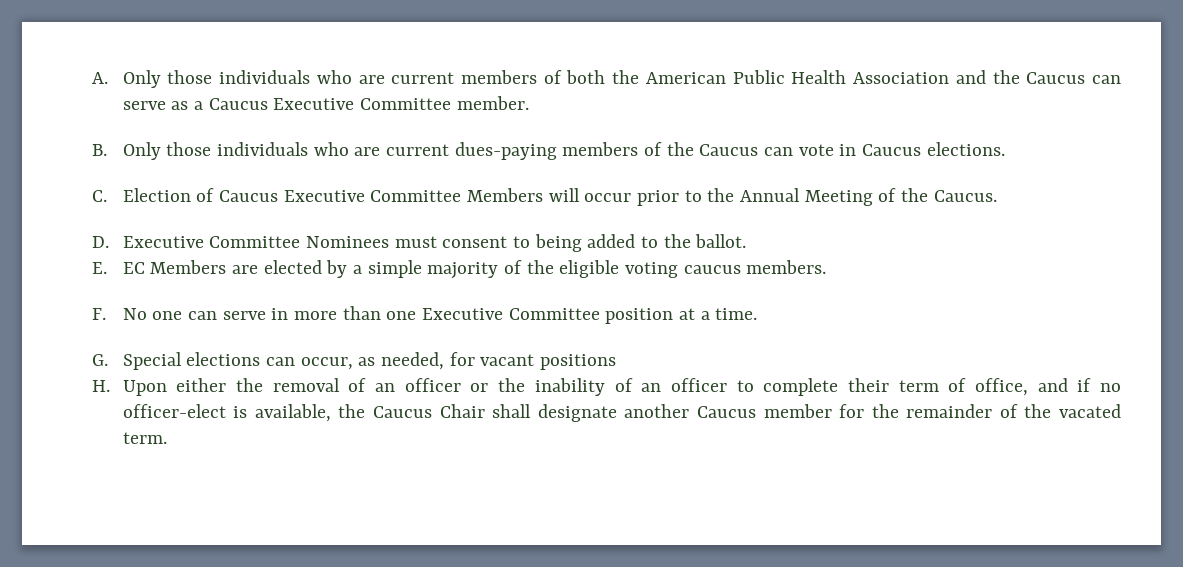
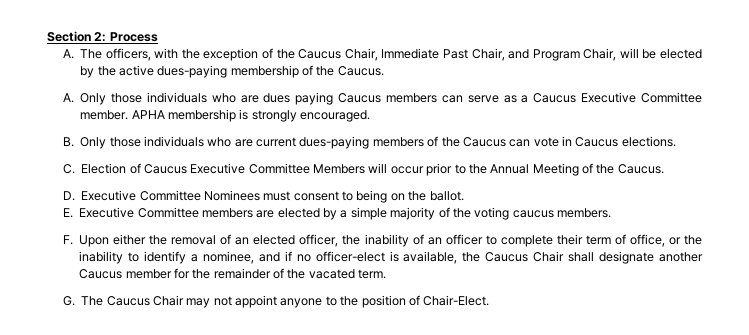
(92, 78) none -> [47,31,158,42] [62,48,703,61] [80,65,384,78] Section 2: Process // A. The officers, with the exception of the Caucus Chair, Immediate Past Chair, and Program Chair, will be elected by the active dues-paying membership of the Caucus. //
[391,70,1086,84] current members of both the American Public Health Association and the Caucus -> [263,92,438,105] dues paying Caucus members
(529, 103) none -> [131,109,371,122] APHA membership is strongly encouraged.
[587,234,659,248] added to -> [390,193,405,201] on
[122,260,227,274] EC Members -> [79,207,253,218] Executive Committee members
[559,260,620,278] eligible -> (471, 213) none
[122,306,758,324] [92,352,617,370] [92,380,111,392] No one can serve in more than one Executive Committee position at a time. // G. Special elections can occur, as needed, for vacant positions // H. -> (73, 240) none
[404,378,489,392] officer or -> [253,234,339,247] elected officer,
(1028, 387) none -> [668,235,702,245] [79,251,254,264] or the inability to identify a nominee,
(167, 438) none -> [62,295,490,308] // G. The Caucus Chair may not appoint anyone to the position of Chair-Elect.

